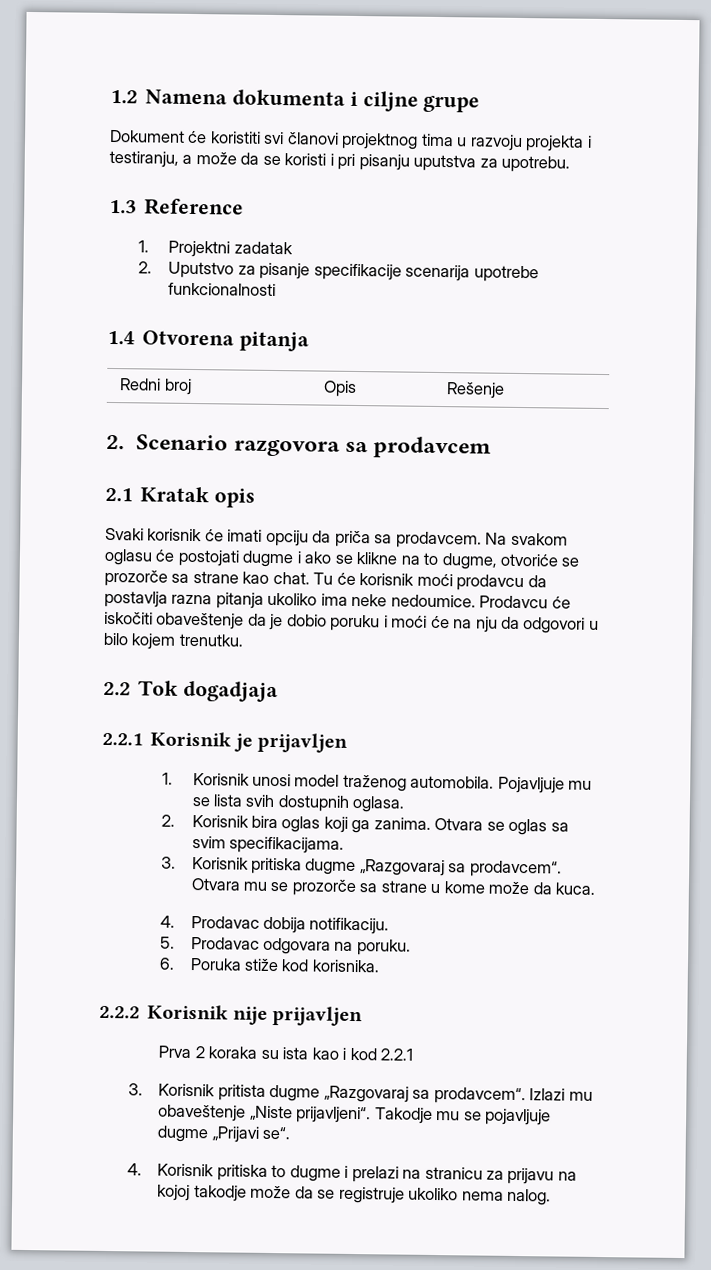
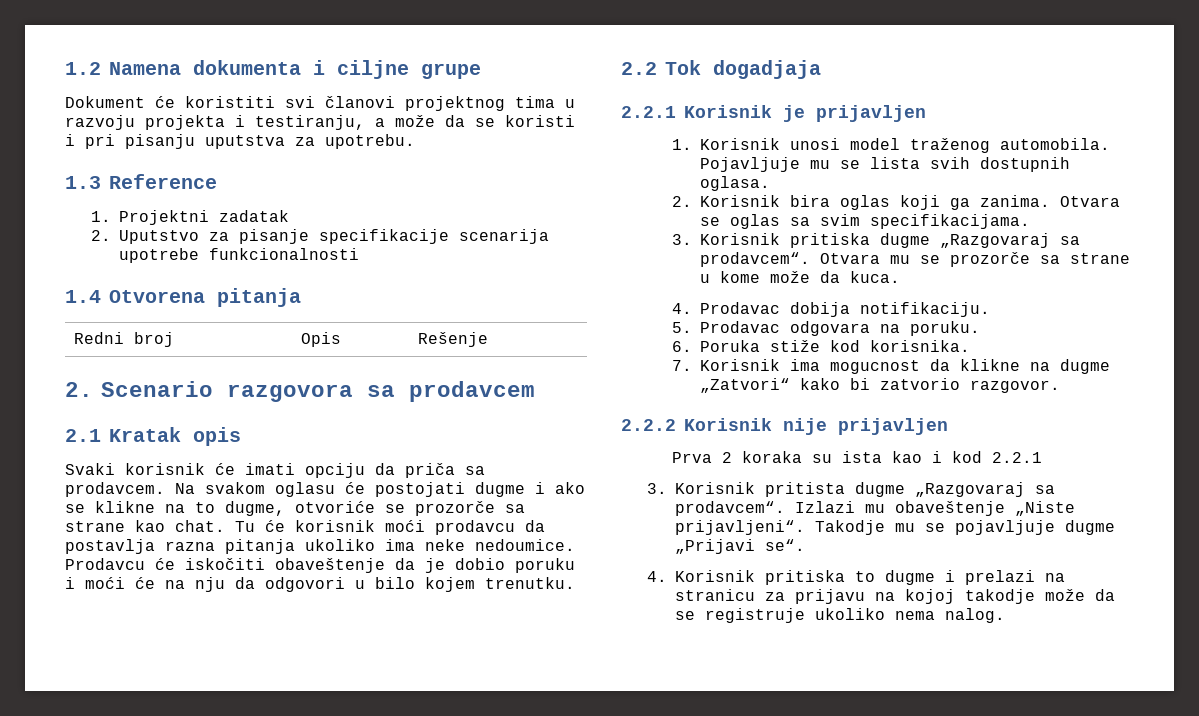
(380, 966) none -> [671,359,1110,374] [699,378,1060,393] // 7. Korisnik ima mogucnost da klikne na dugme „Zatvori“ kako bi zatvorio razgovor.

